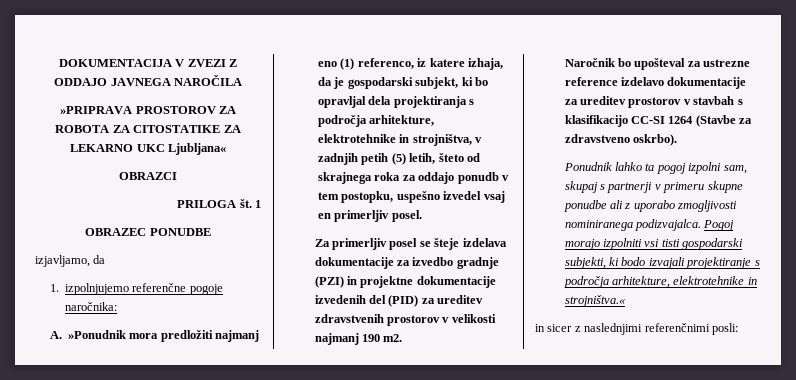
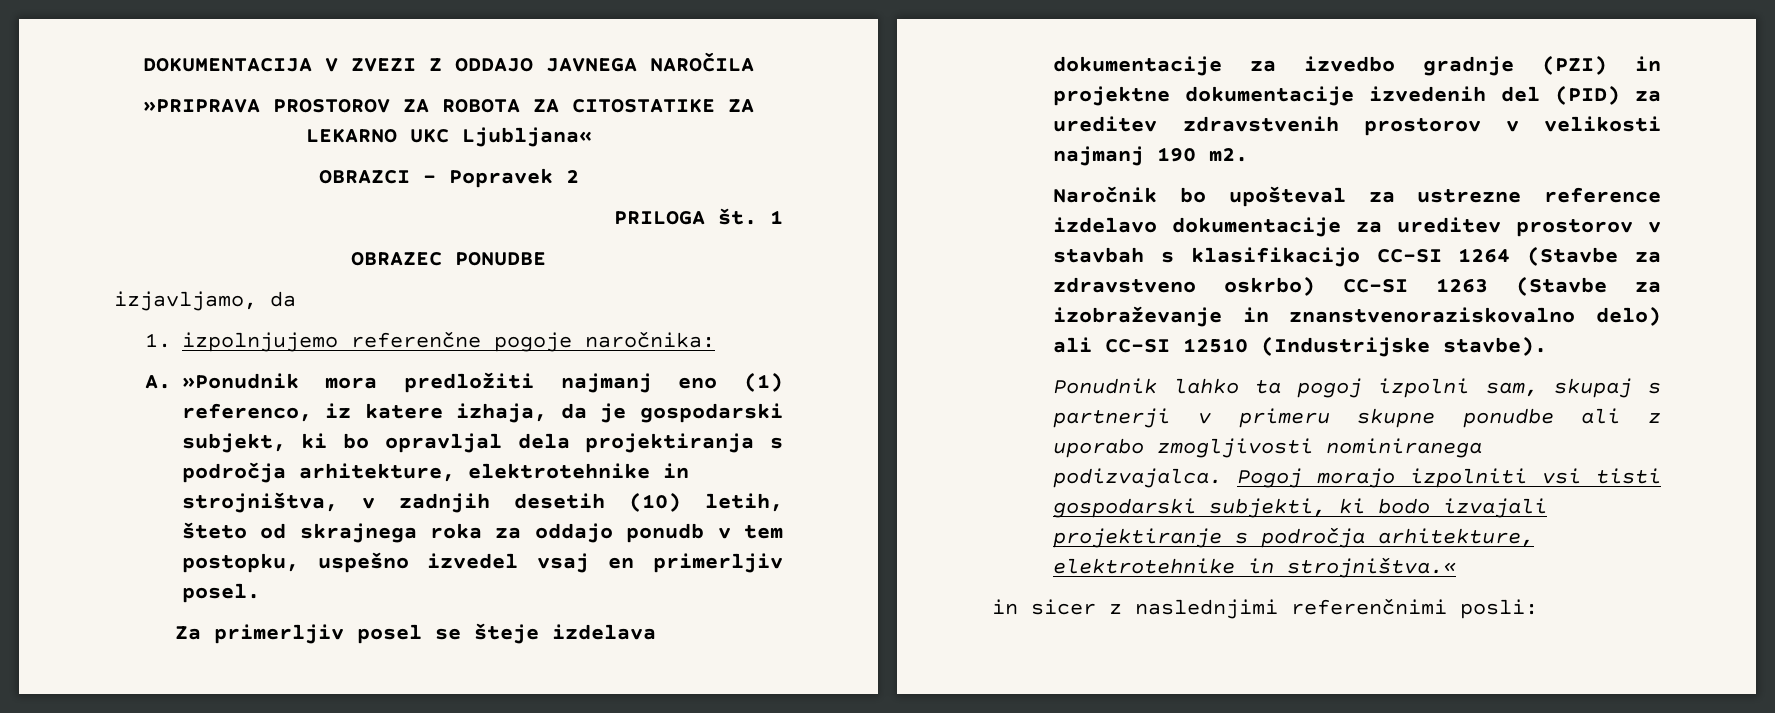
(177, 176) none -> [422,168,579,188] – Popravek 2
[361,153,406,165] petih (5) -> [513,492,681,512] desetih (10)
[633,134,678,146] oskrbo). -> [1224,276,1661,296] [1053,306,1661,327] [1053,336,1548,357] oskrbo) CC-SI 1263 (Stavbe za izobraževanje in znanstvenoraziskovalno delo) ali CC-SI 12510 (Industrijske stavbe).

